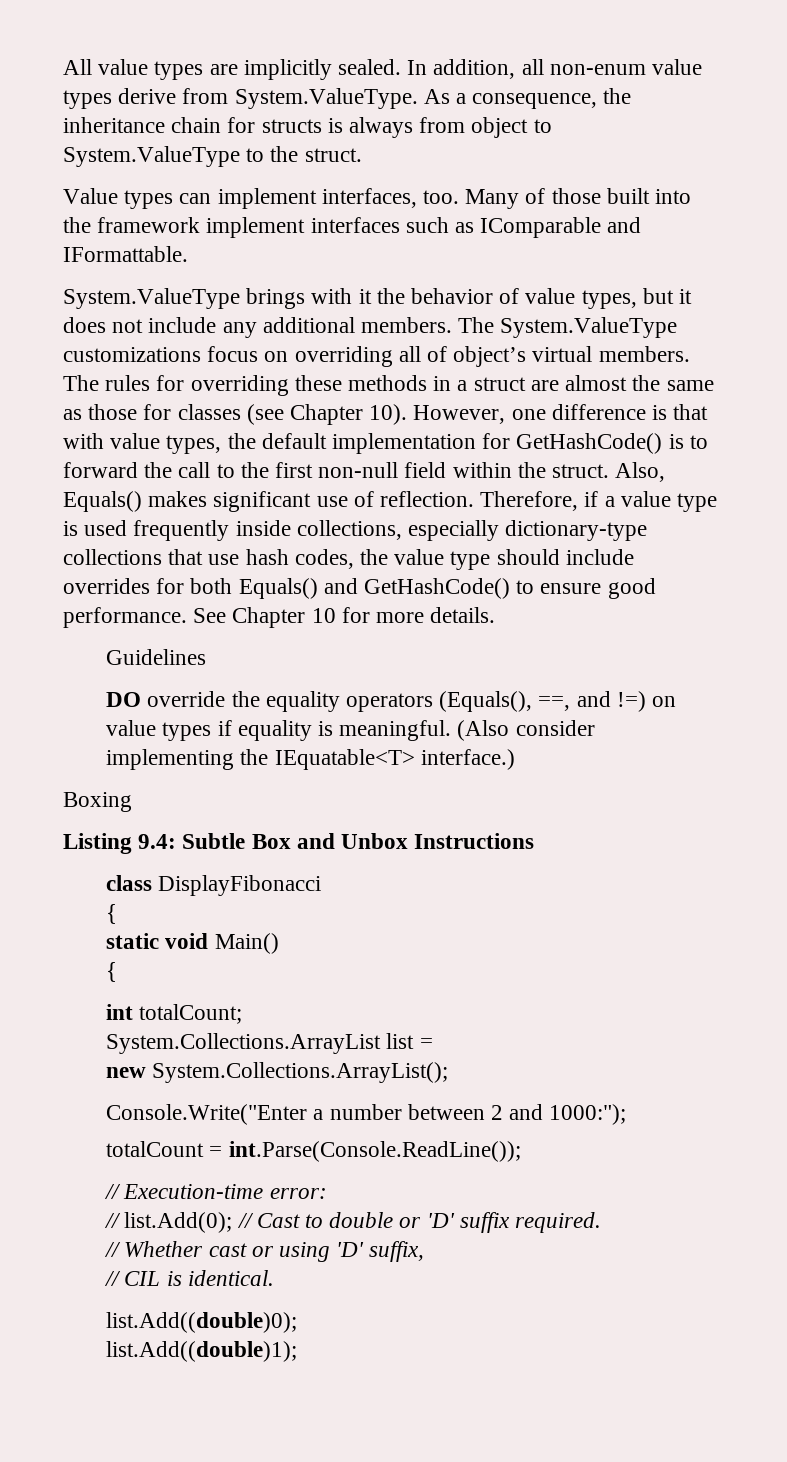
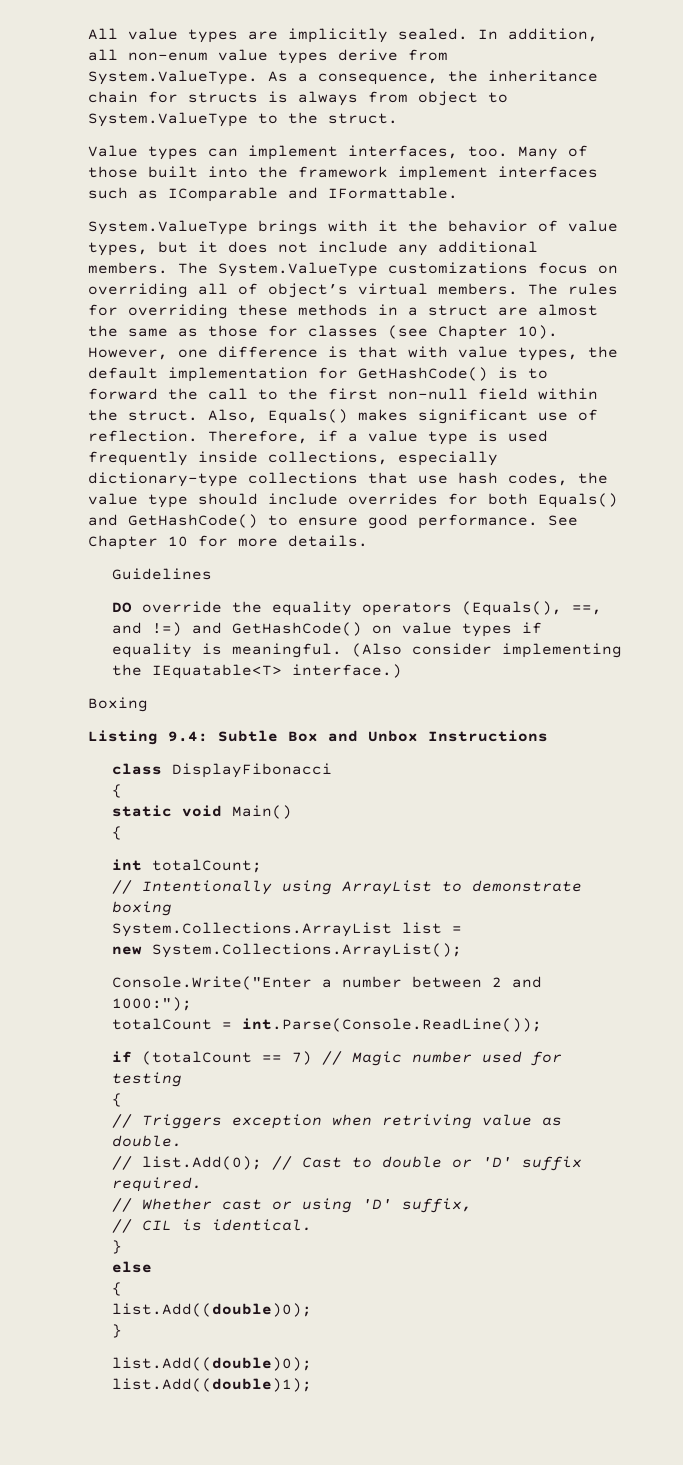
(646, 701) none -> [191,622,362,636] and GetHashCode()
(243, 1014) none -> [111,880,582,895] [111,901,172,916] // // Intentionally using ArrayList to demonstrate boxing
[104,1184,327,1199] // Execution-time error: -> [111,1051,562,1066] [111,1072,182,1087] [111,1093,122,1107] [111,1114,562,1129] [111,1135,182,1147] if (totalCount == 7) // Magic number used for testing // { // // Triggers exception when retriving value as double.
(274, 1278) none -> [111,1240,122,1254] [111,1261,152,1273] [111,1282,122,1296] [111,1303,312,1317] [111,1324,122,1338] // } // else // { // list.Add((double)0); // }

